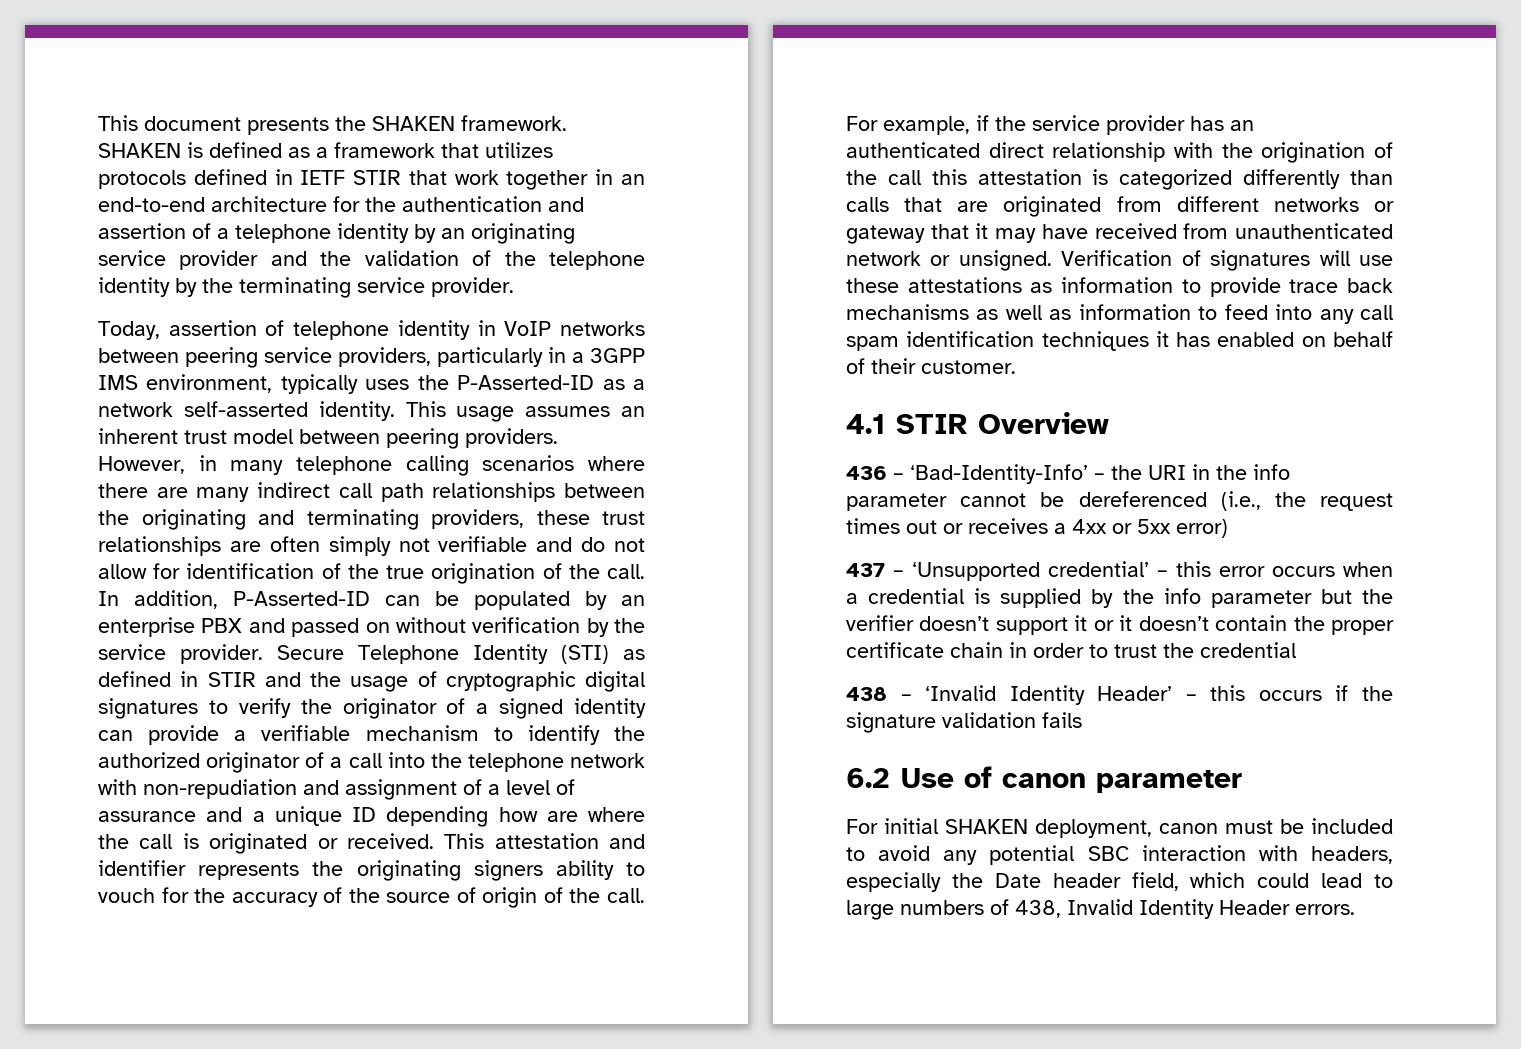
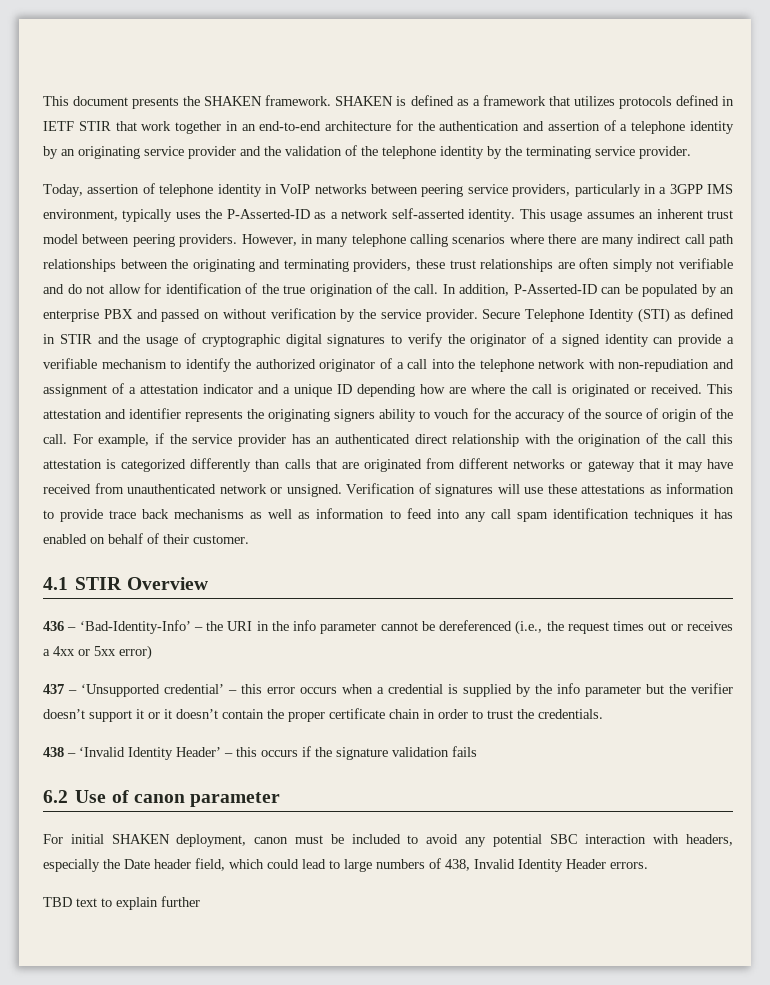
[506,779,575,795] [98,811,196,822] level of assurance -> [140,384,253,394] attestation indicator
[1200,642,1296,658] credential -> [538,709,603,719] credentials.
(1355, 909) none -> [43,896,200,910] // TBD text to explain further

